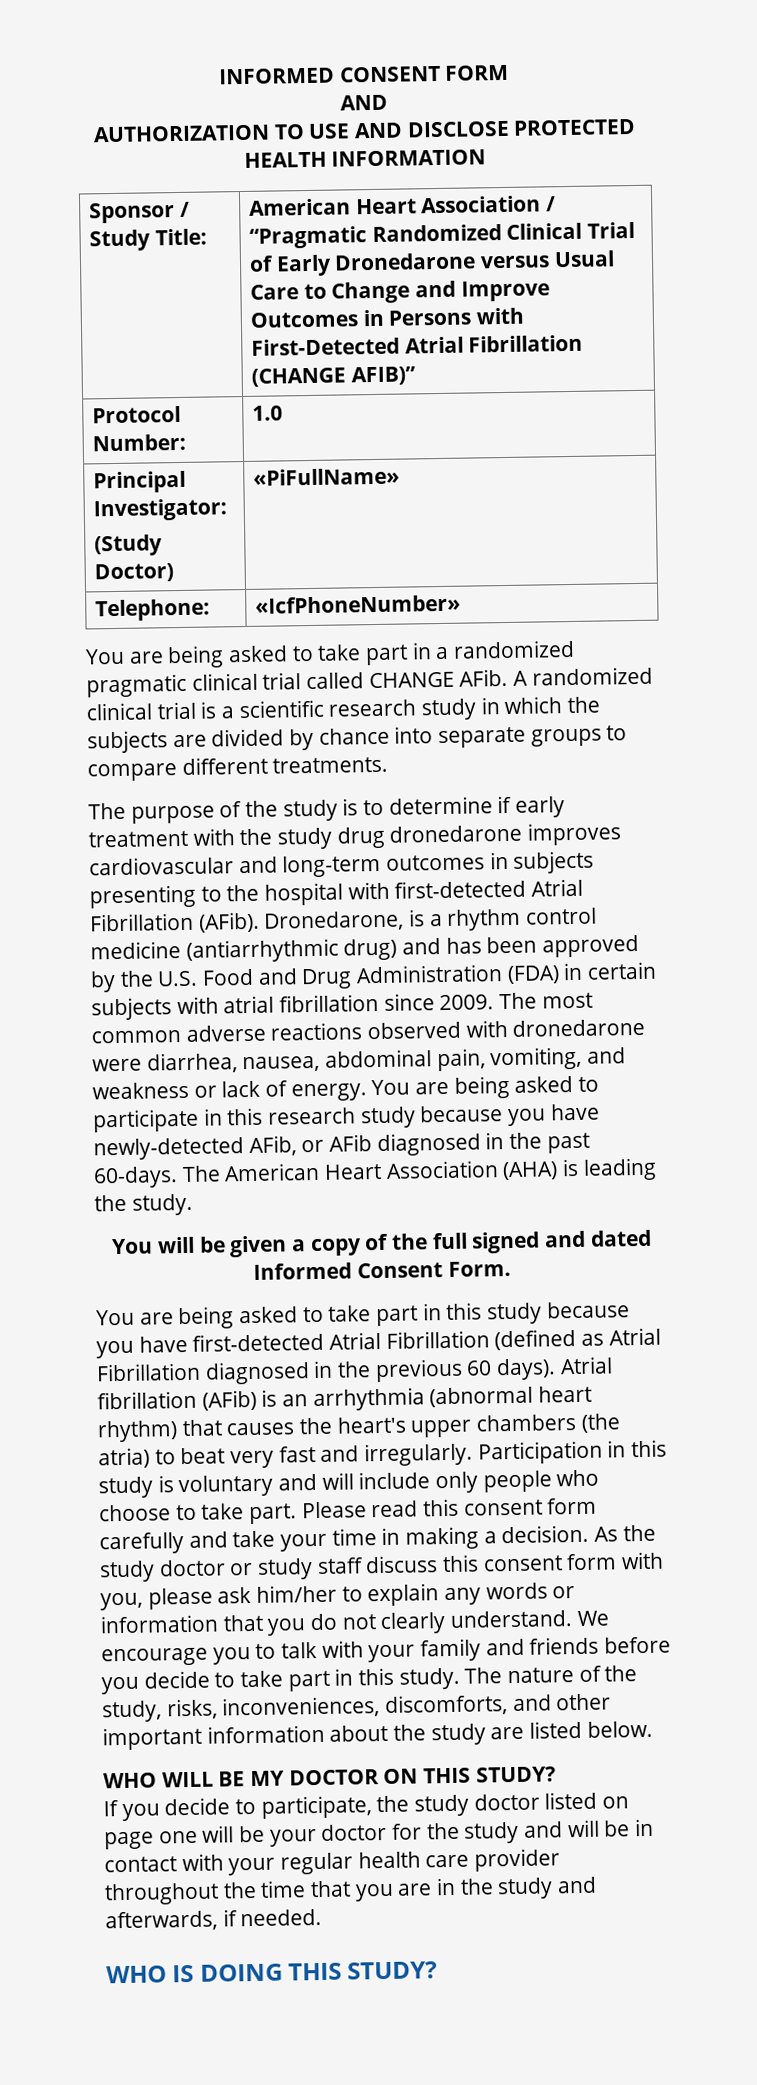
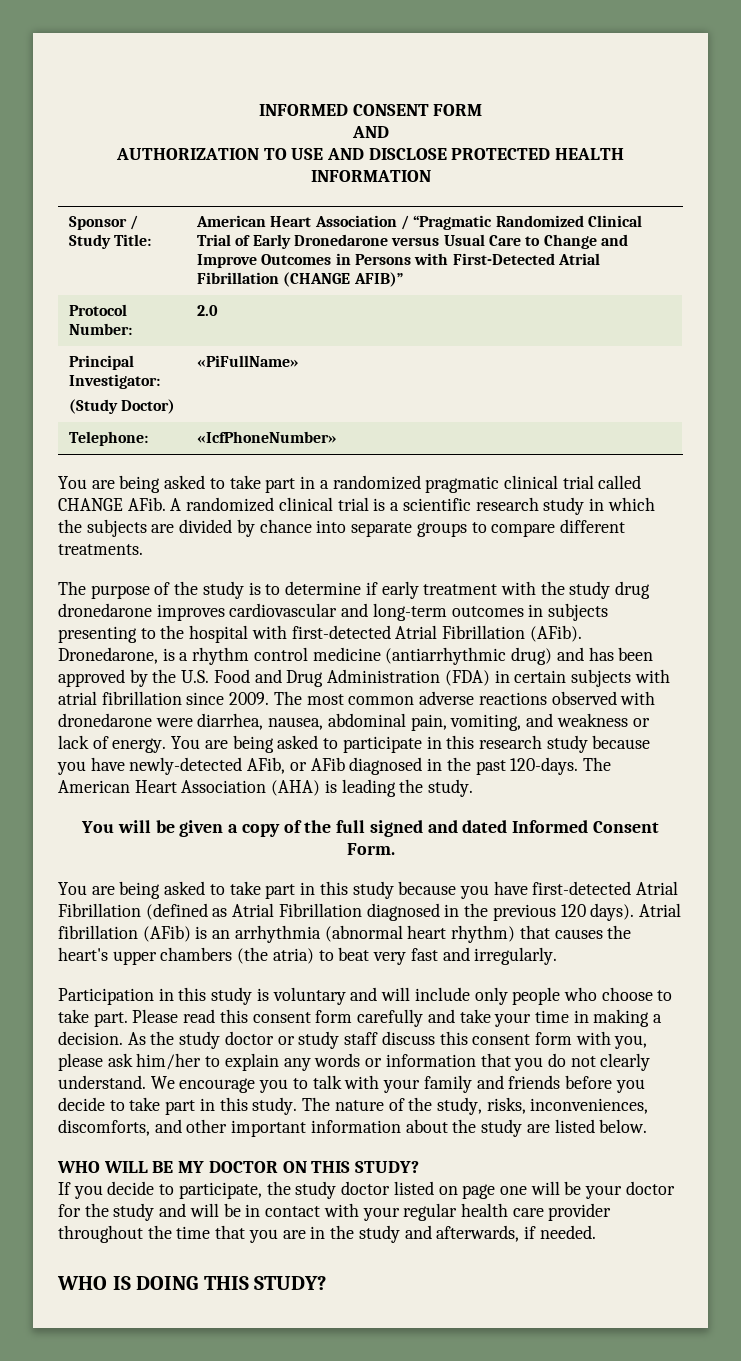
[251,405,283,421] 1.0 -> [196,305,218,316] 2.0
[93,1166,178,1189] 60-days. -> [510,757,579,775] 120-days.
[466,1360,493,1376] 60 -> [560,904,586,917] 120
(474, 1454) none -> (558, 956) //

